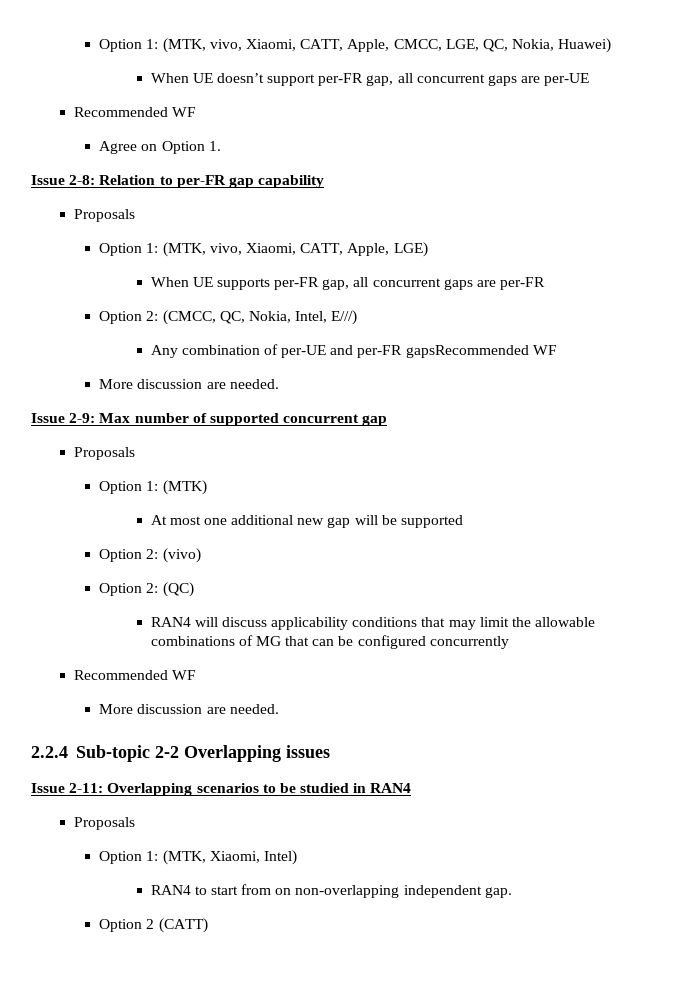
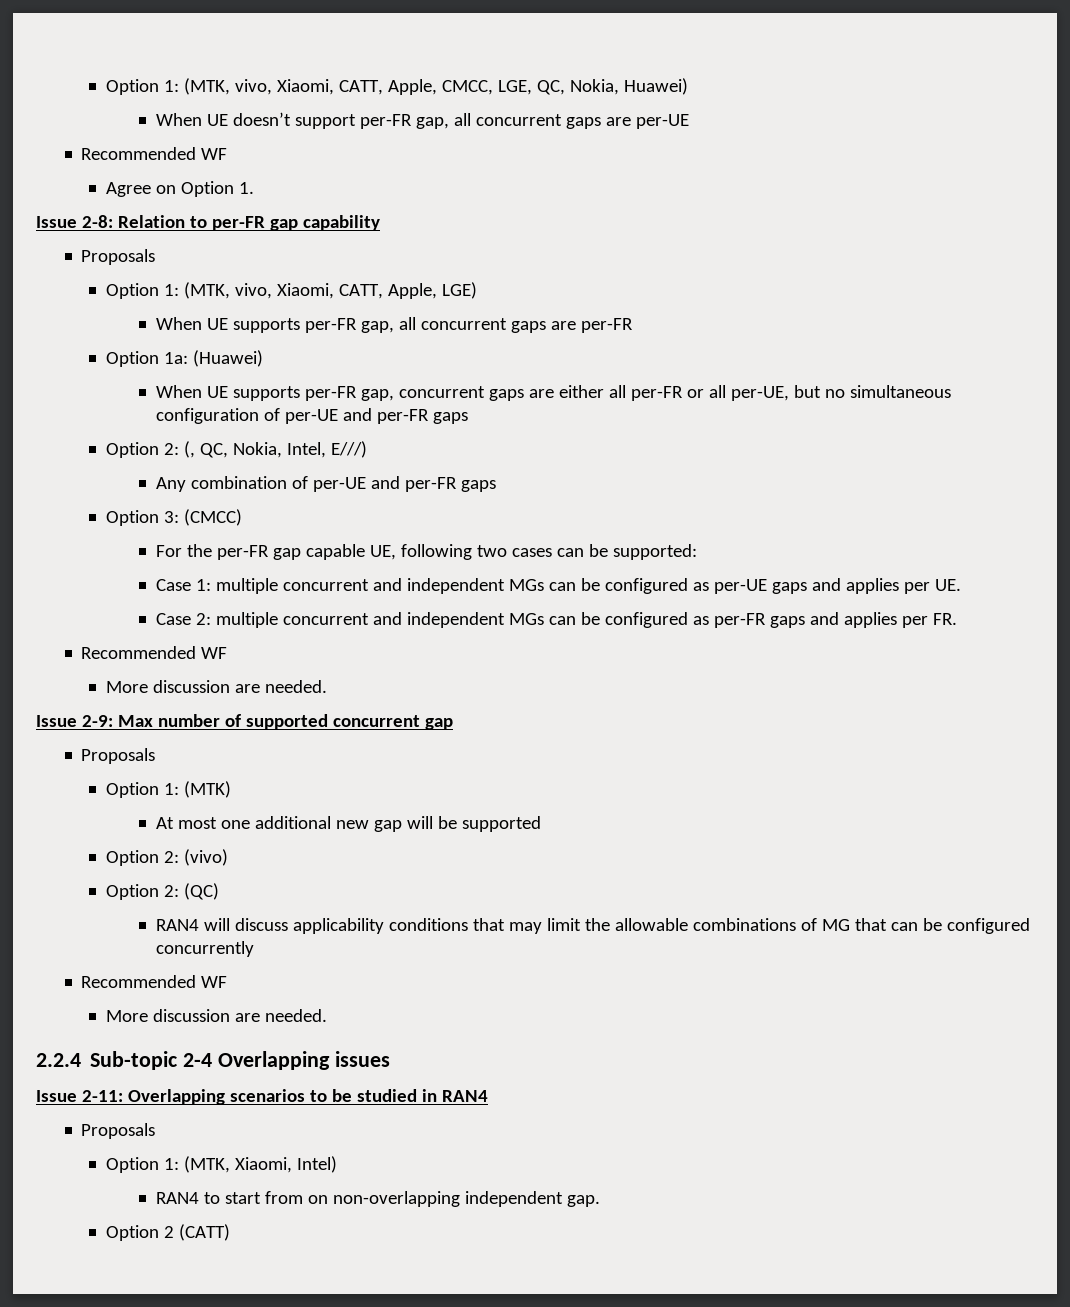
[99,310,216,325] // Option 2: (CMCC, -> [106,350,264,367] [155,385,951,401] [155,408,468,424] [106,441,196,458] // Option 1a: (Huawei) // When UE supports per-FR gap, concurrent gaps are either all per-FR or all per-UE, but no simultaneous configuration of per-UE and per-FR gaps // Option 2: (,
[405,345,529,358] gapsRecommended -> [460,480,496,492] [106,509,243,526] [155,544,697,560] [155,578,961,594] [155,612,957,628] [81,646,197,659] gaps // Option 3: (CMCC) // For the per-FR gap capable UE, following two cases can be supported: // Case 1: multiple concurrent and independent MGs can be configured as per-UE gaps and applies per UE. // Case 2: multiple concurrent and independent MGs can be configured as per-FR gaps and applies per FR. // Recommended
[154,746,179,758] 2-2 -> [183,1053,213,1067] 2-4

